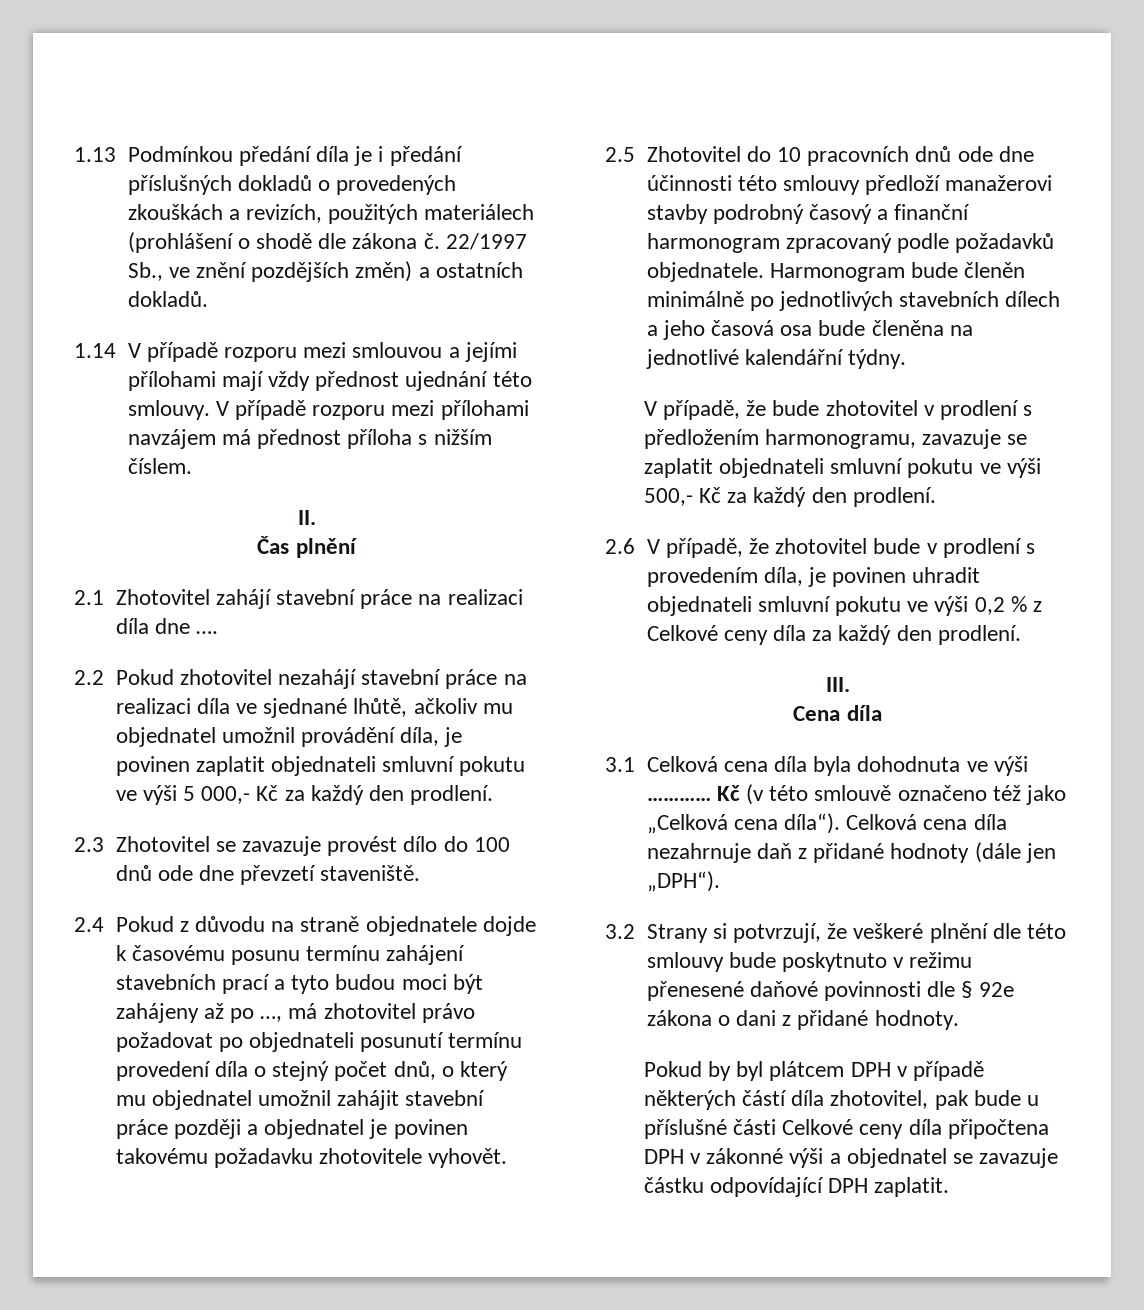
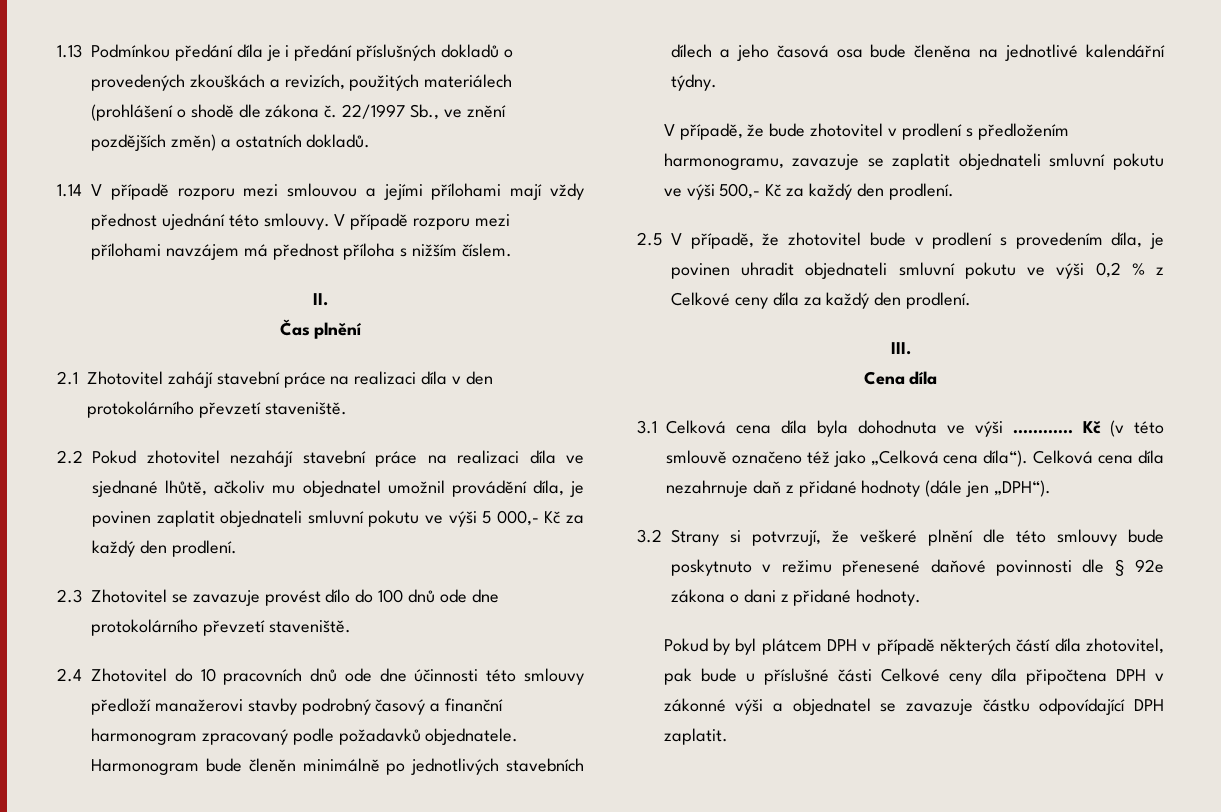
[154,618,218,634] dne …. -> [452,371,493,385] [87,401,347,418] v den protokolárního převzetí staveniště.
(234, 873) none -> [91,619,198,636] protokolárního
[115,916,536,936] [115,945,466,965] [115,974,483,994] [115,1003,475,1023] [115,1032,523,1052] [115,1061,508,1081] [115,1090,486,1110] [115,1119,468,1139] [115,1148,508,1168] [605,147,635,162] Pokud z důvodu na straně objednatele dojde k časovému posunu termínu zahájení stavebních prací a tyto budou moci být zahájeny až po …, má zhotovitel právo požadovat po objednateli posunutí termínu provedení díla o stejný počet dnů, o který mu objednatel umožnil zahájit stavební práce později a objednatel je povinen takovému požadavku zhotovitele vyhovět. // 2.5 -> (82, 675) none
[605,538,635,554] 2.6 -> [637,232,662,246] 2.5

